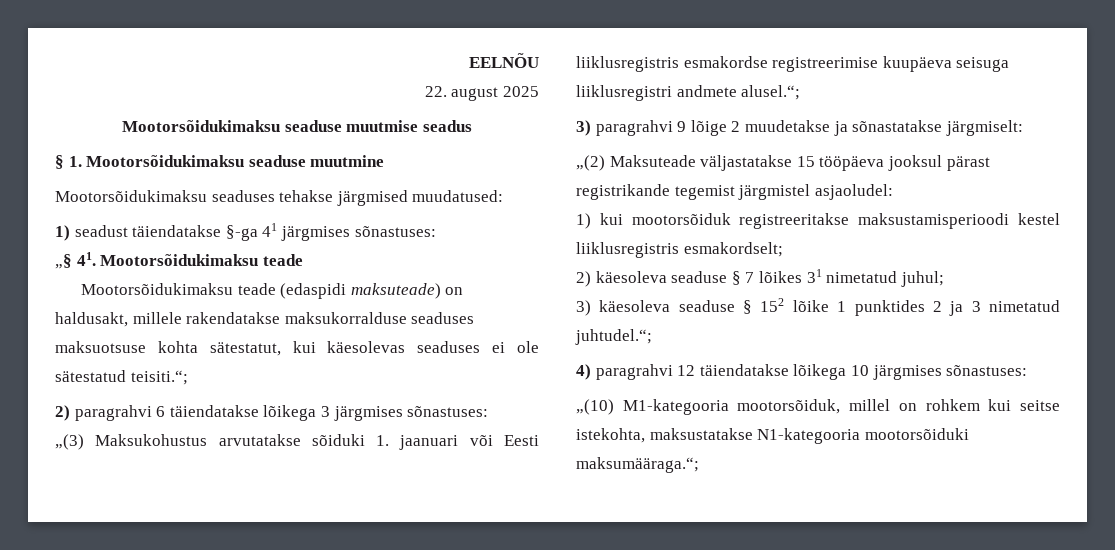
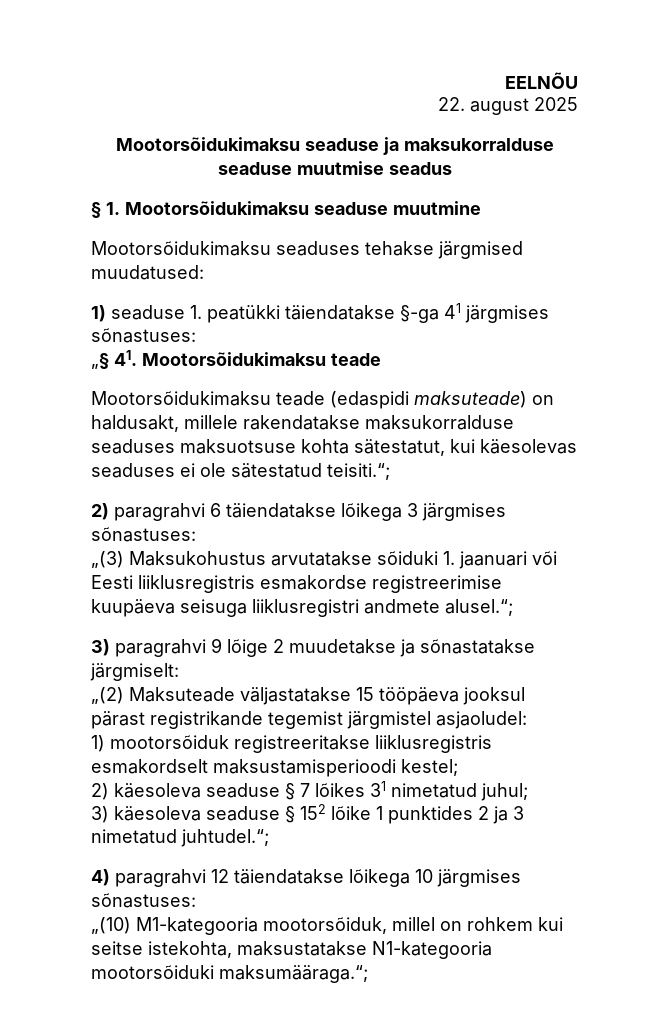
(342, 126) none -> [382,137,554,155] [217,162,292,175] ja maksukorralduse seaduse
[74,225,128,237] seadust -> [111,305,280,323] seaduse 1. peatükki
[599,213,623,225] kui -> (105, 743) none
[858,213,1060,229] [576,242,783,258] maksustamisperioodi kestel liiklusregistris esmakordselt; -> [375,735,492,753] [91,759,458,777] liiklusregistris esmakordselt maksustamisperioodi kestel;

